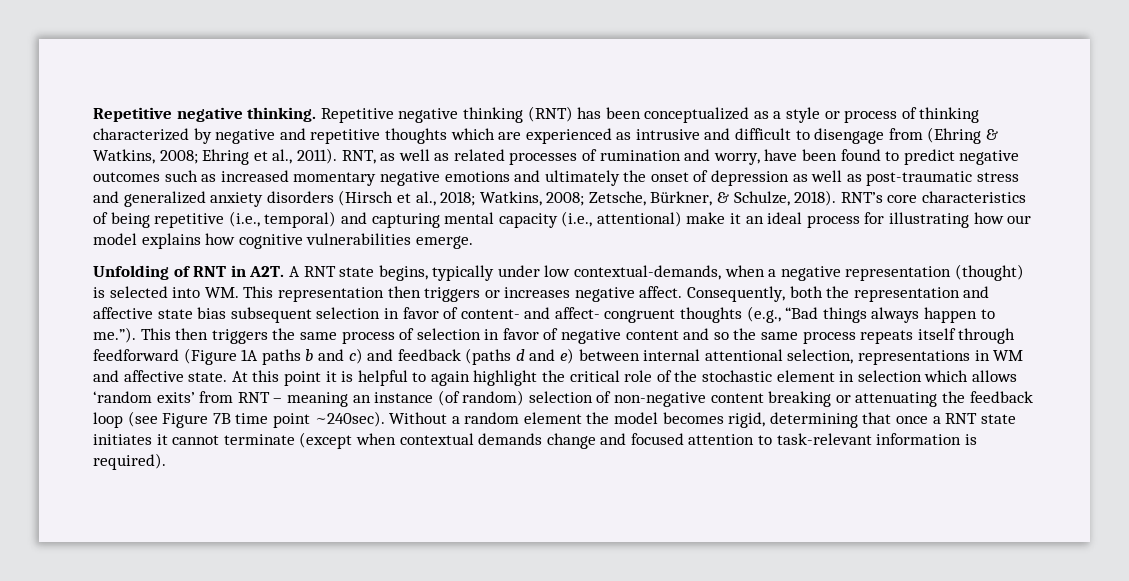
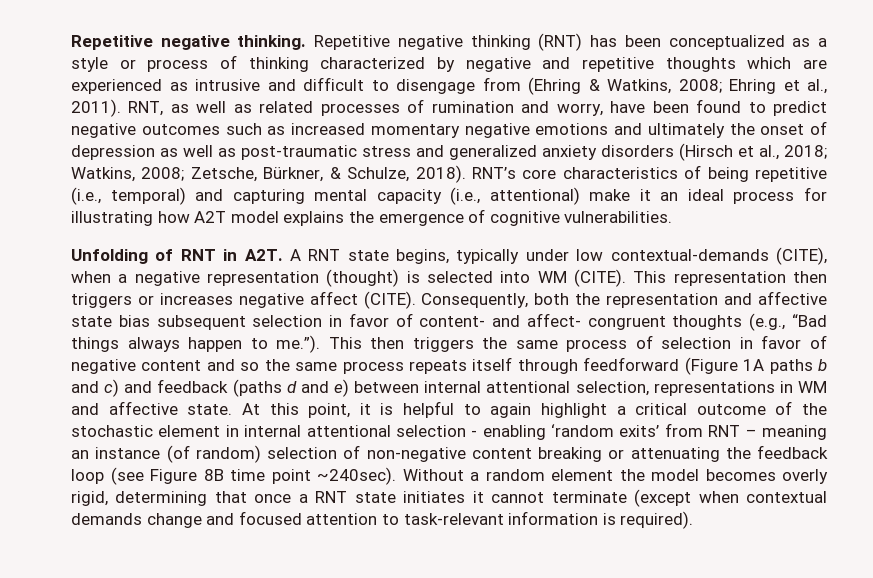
[1007,215,1032,224] our -> [194,211,227,223] A2T
[205,233,473,249] how cognitive vulnerabilities emerge. -> [348,209,673,226] the emergence of cognitive vulnerabilities.
[574,265,722,280] contextual-demands, -> [610,247,827,265] contextual-demands (CITE),
[204,287,239,298] WM. -> [537,269,626,287] WM (CITE).
[639,286,683,298] affect. -> [309,291,416,309] affect (CITE).
[283,371,321,386] point -> [308,403,351,418] point,
[542,370,653,382] the critical role -> [616,403,766,415] a critical outcome
[857,370,1017,382] selection which allows -> [244,425,546,440] internal attentional selection - enabling
[212,413,231,424] 7B -> [203,469,224,481] 8B
(724, 418) none -> [782,469,828,484] overly

